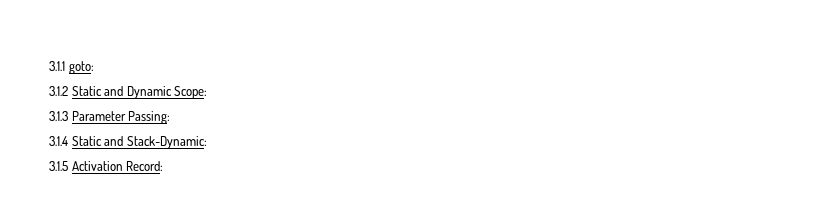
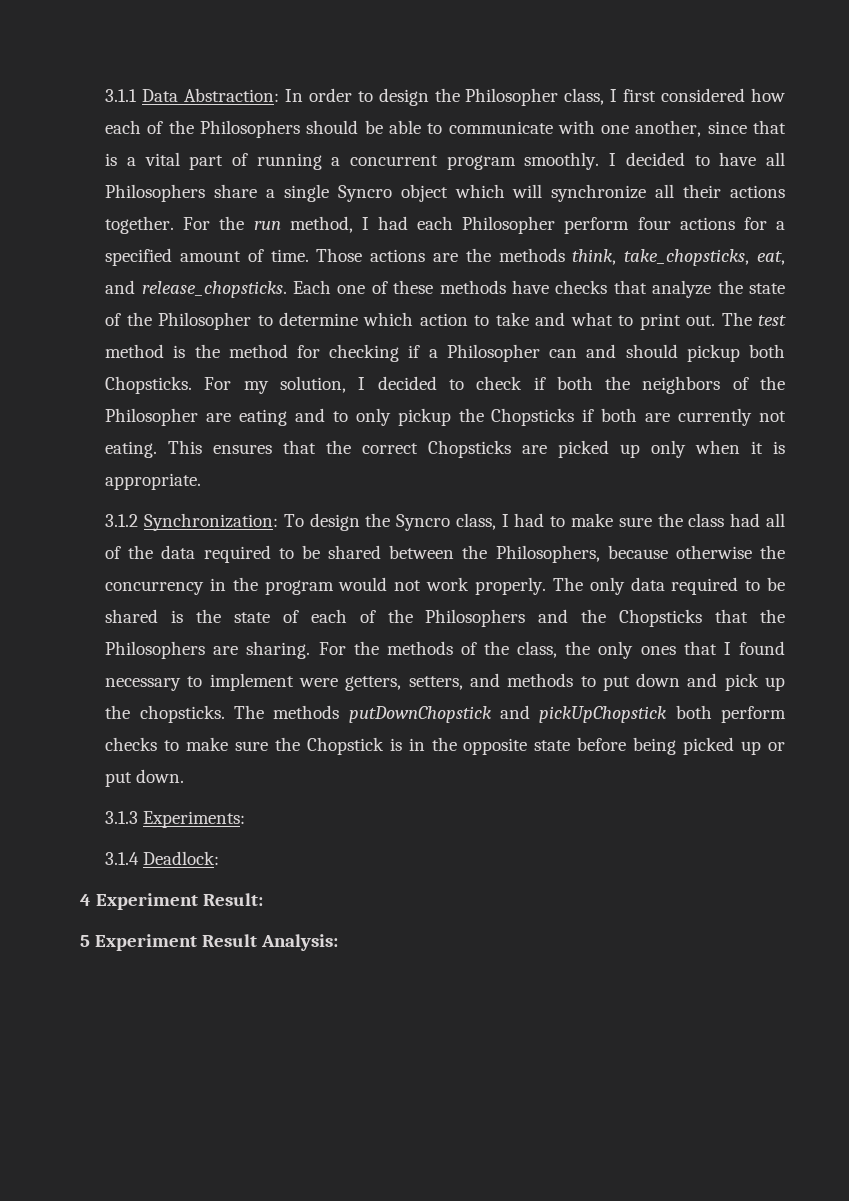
[68,61,94,74] [49,86,208,99] goto: // 3.1.2 Static and Dynamic Scope: -> [142,88,785,106] [105,120,786,138] [105,152,785,170] [105,184,785,202] [105,216,785,234] [105,248,785,266] [105,280,785,298] [105,312,786,330] [105,344,785,362] [105,376,785,394] [105,408,786,426] [105,440,786,458] [105,473,202,490] [105,513,785,531] [105,545,785,563] [105,577,785,595] [105,609,785,627] [105,641,786,659] [105,673,785,691] [105,705,786,723] [105,737,785,755] [105,769,185,787] Data Abstraction: In order to design the Philosopher class, I first considered how each of the Philosophers should be able to communicate with one another, since that is a vital part of running a concurrent program smoothly. I decided to have all Philosophers share a single Syncro object which will synchronize all their actions together. For the run method, I had each Philosopher perform four actions for a specified amount of time. Those actions are the methods think, take_chopsticks, eat, and release_chopsticks. Each one of these methods have checks that analyze the state of the Philosopher to determine which action to take and what to print out. The test method is the method for checking if a Philosopher can and should pickup both Chopsticks. For my solution, I decided to check if both the neighbors of the Philosopher are eating and to only pickup the Chopsticks if both are currently not eating. This ensures that the correct Chopsticks are picked up only when it is appropriate. // 3.1.2 Synchronization: To design the Syncro class, I had to make sure the class had all of the data required to be shared between the Philosophers, because otherwise the concurrency in the program would not work properly. The only data required to be shared is the state of each of the Philosophers and the Chopsticks that the Philosophers are sharing. For the methods of the class, the only ones that I found necessary to implement were getters, setters, and methods to put down and pick up the chopsticks. The methods putDownChopstick and pickUpChopstick both perform checks to make sure the Chopstick is in the opposite state before being picked up or put down.
[71,111,171,124] Parameter Passing: -> [143,811,246,828] Experiments:
[71,136,207,149] [49,161,164,171] Static and Stack-Dynamic: // 3.1.5 Activation Record: -> [143,851,220,865] [80,893,264,910] [80,934,339,951] Deadlock: // 4 Experiment Result: // 5 Experiment Result Analysis:

